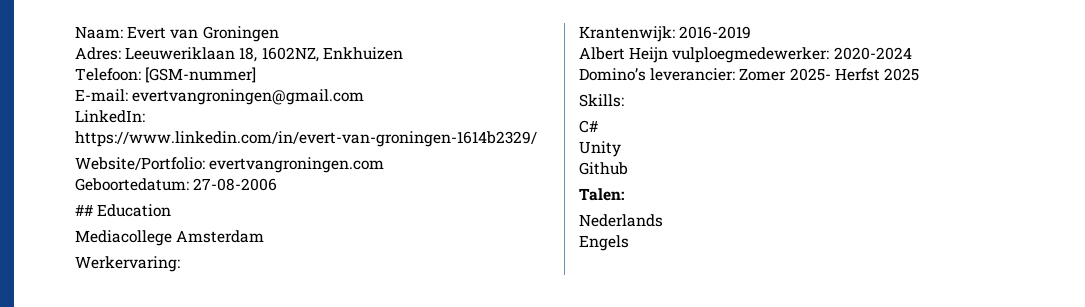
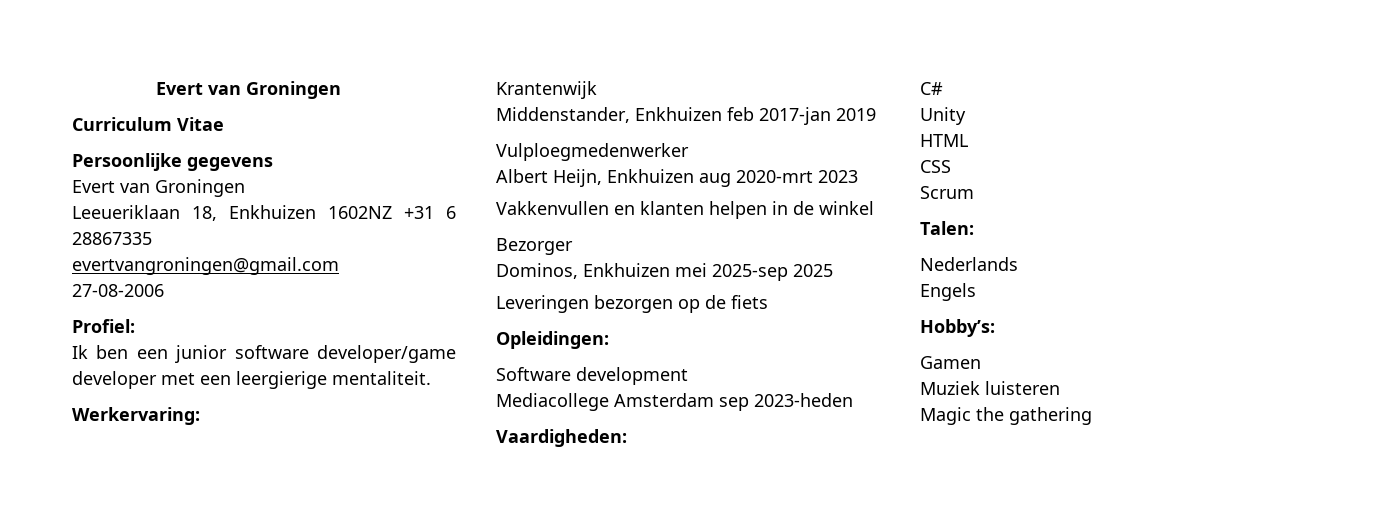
[75,26,279,42] [75,47,403,62] [75,67,257,83] [75,89,365,105] [75,110,145,123] [75,131,537,147] [75,157,385,173] [75,178,278,191] [75,204,172,217] [75,230,265,246] [75,256,180,272] [579,26,752,42] [579,47,912,63] [579,68,919,81] [579,94,624,107] Naam: Evert van Groningen // Adres: Leeuweriklaan 18, 1602NZ, Enkhuizen // Telefoon: [GSM-nummer] // E-mail: evertvangroningen@gmail.com // LinkedIn: https://www.linkedin.com/in/evert-van-groningen-1614b2329/ // Website/Portfolio: evertvangroningen.com // Geboortedatum: 27-08-2006 // ## Education // Mediacollege Amsterdam // Werkervaring: // Krantenwijk: 2016-2019 // Albert Heijn vulploegmedewerker: 2020-2024 // Domino’s leverancier: Zomer 2025- Herfst 2025 // Skills: -> [156,81,342,99] [72,117,224,131] [72,153,273,171] [72,179,245,197] [72,205,456,221] [72,232,152,245] [72,257,339,275] [72,284,164,297] [72,319,135,333] [72,345,456,363] [72,371,431,389] [72,407,200,425] [496,81,597,99] [496,107,876,125] [496,143,689,161] [496,169,858,187] [496,201,874,219] [496,238,573,255] [496,263,833,281] [496,295,768,313] [496,331,609,349] [496,367,688,385] [496,393,853,411] [496,429,627,447] Evert van Groningen // Curriculum Vitae // Persoonlijke gegevens // Evert van Groningen // Leeueriklaan 18, Enkhuizen 1602NZ +31 6 28867335 // evertvangroningen@gmail.com // 27-08-2006 // Profiel: // Ik ben een junior software developer/game developer met een leergierige mentaliteit. // Werkervaring: // Krantenwijk // Middenstander, Enkhuizen feb 2017-jan 2019 // Vulploegmedenwerker // Albert Heijn, Enkhuizen aug 2020-mrt 2023 // Vakkenvullen en klanten helpen in de winkel // Bezorger // Dominos, Enkhuizen mei 2025-sep 2025 // Leveringen bezorgen op de fiets // Opleidingen: // Software development // Mediacollege Amsterdam sep 2023-heden // Vaardigheden:
[579,162,628,175] Github -> [920,134,968,147] [920,160,951,173] [920,186,974,199] HTML // CSS // Scrum
(629, 243) none -> [920,319,995,337] [920,356,981,369] [920,381,1060,395] [920,407,1092,425] // Hobby’s: // Gamen // Muziek luisteren // Magic the gathering

